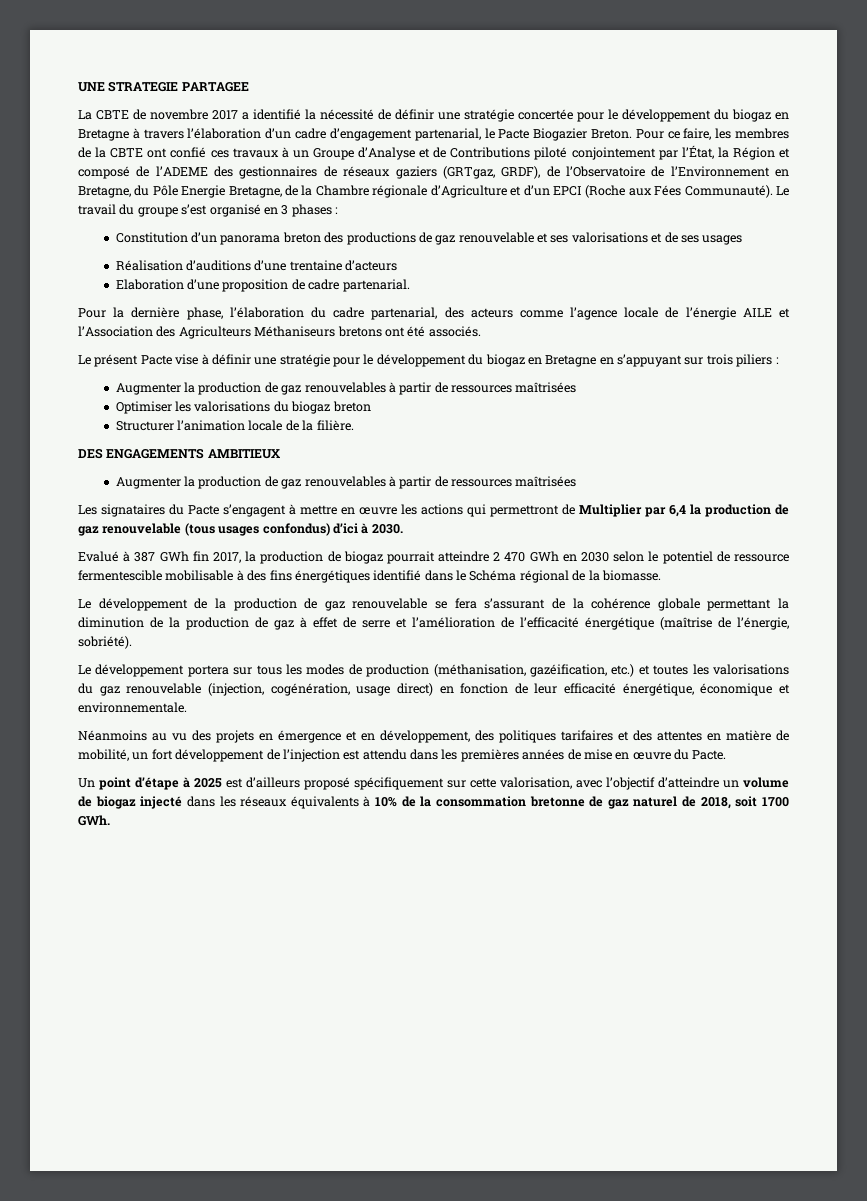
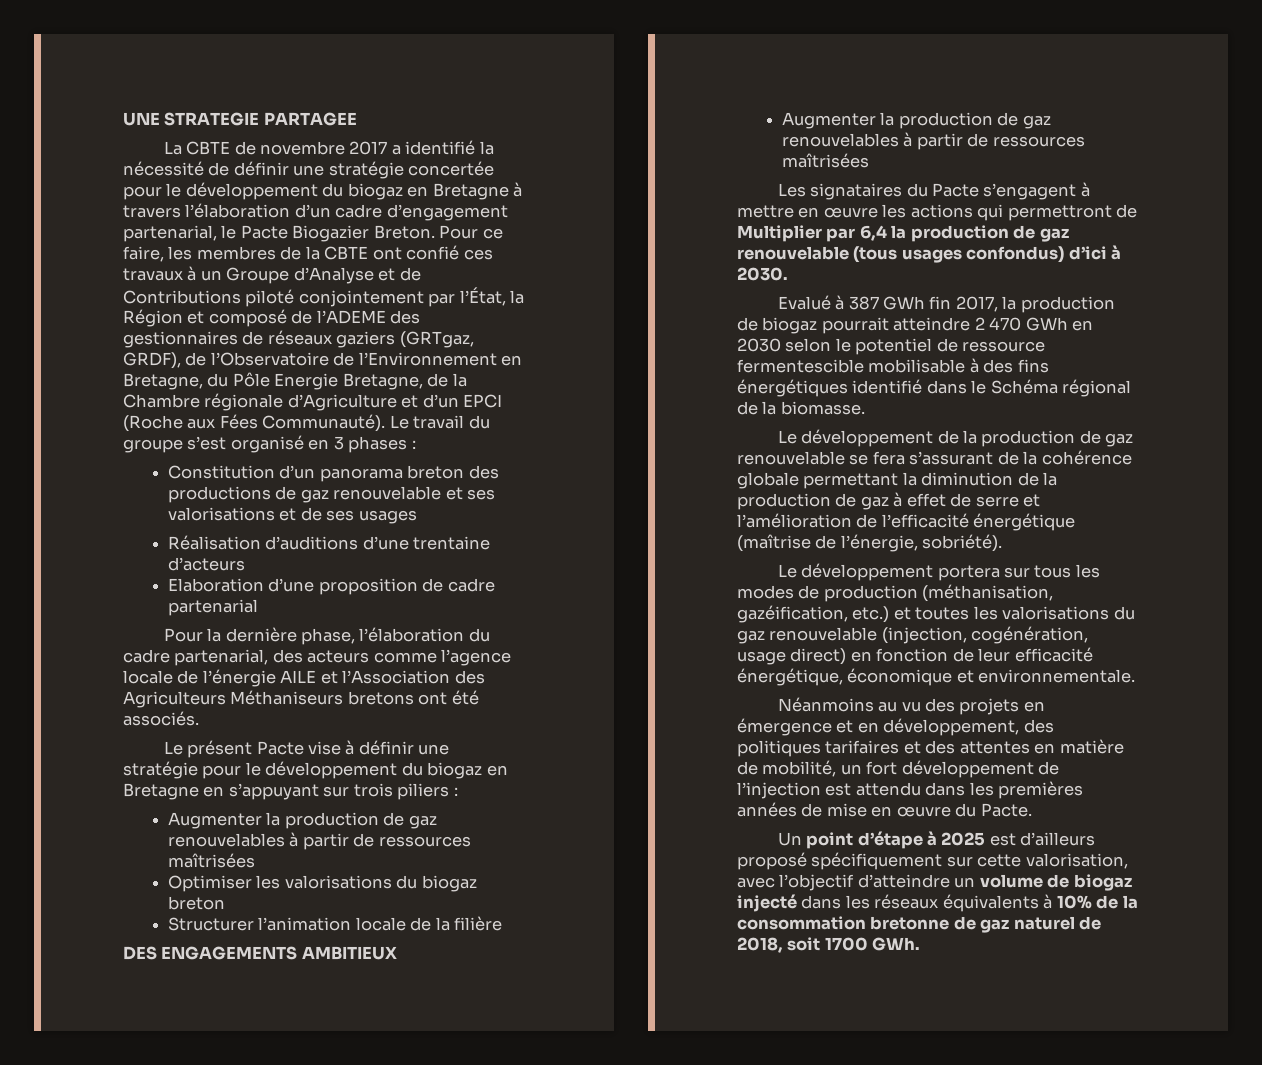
[342,279,410,292] partenarial. -> [167,599,258,616] partenarial
[316,420,354,431] filière. -> [454,916,503,931] filière

